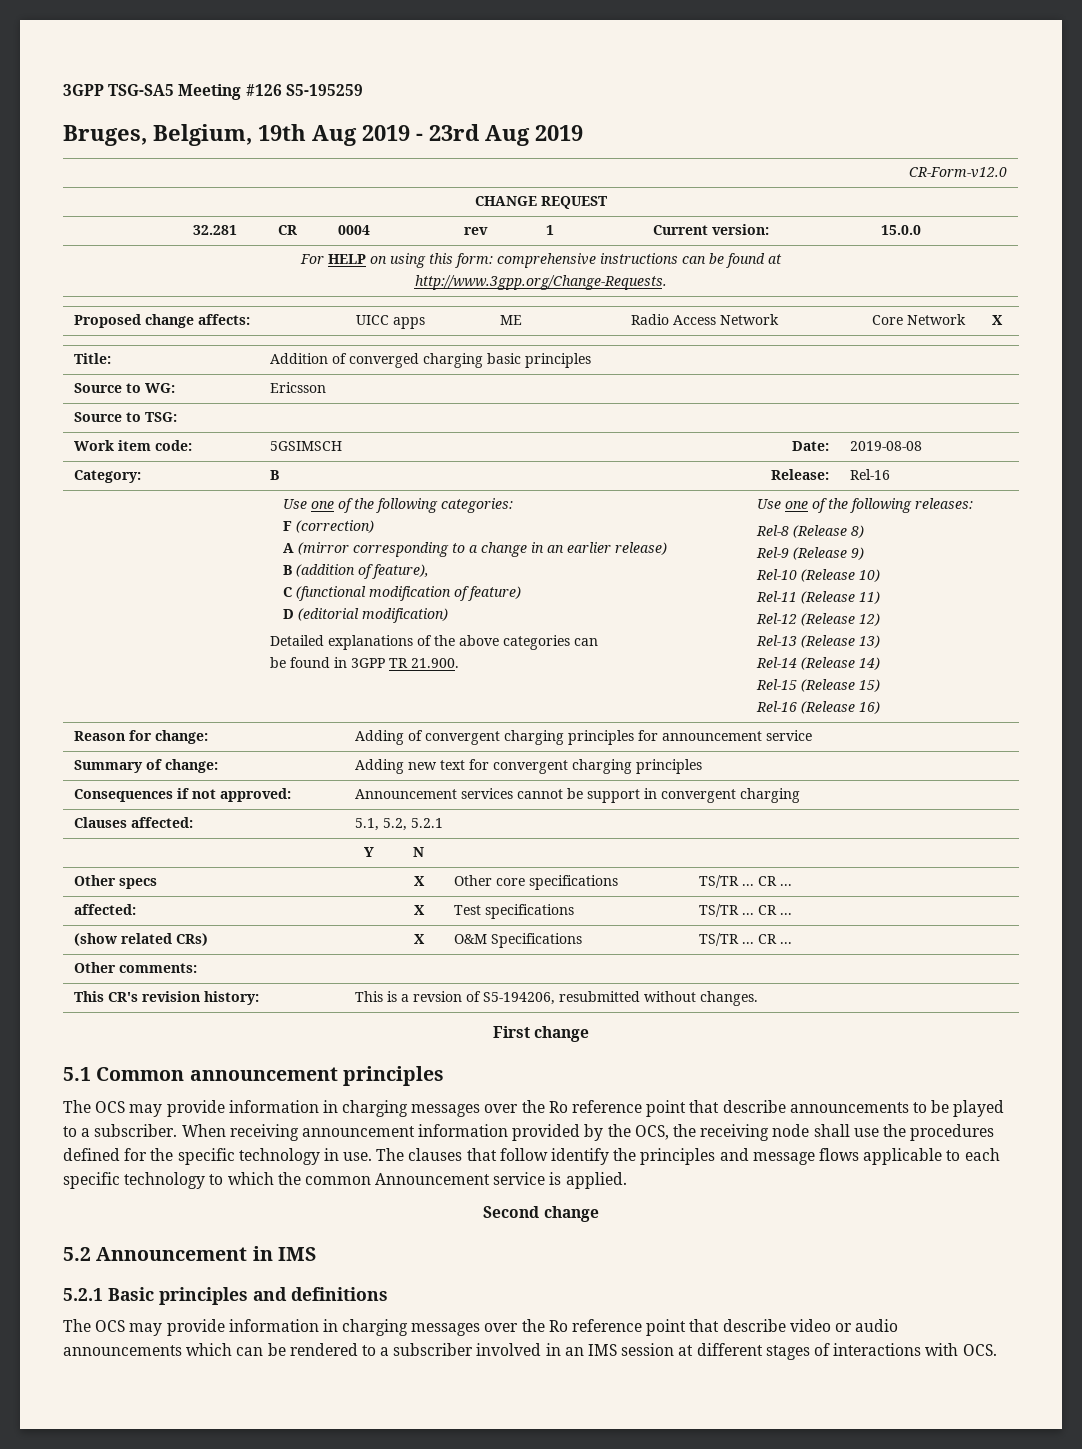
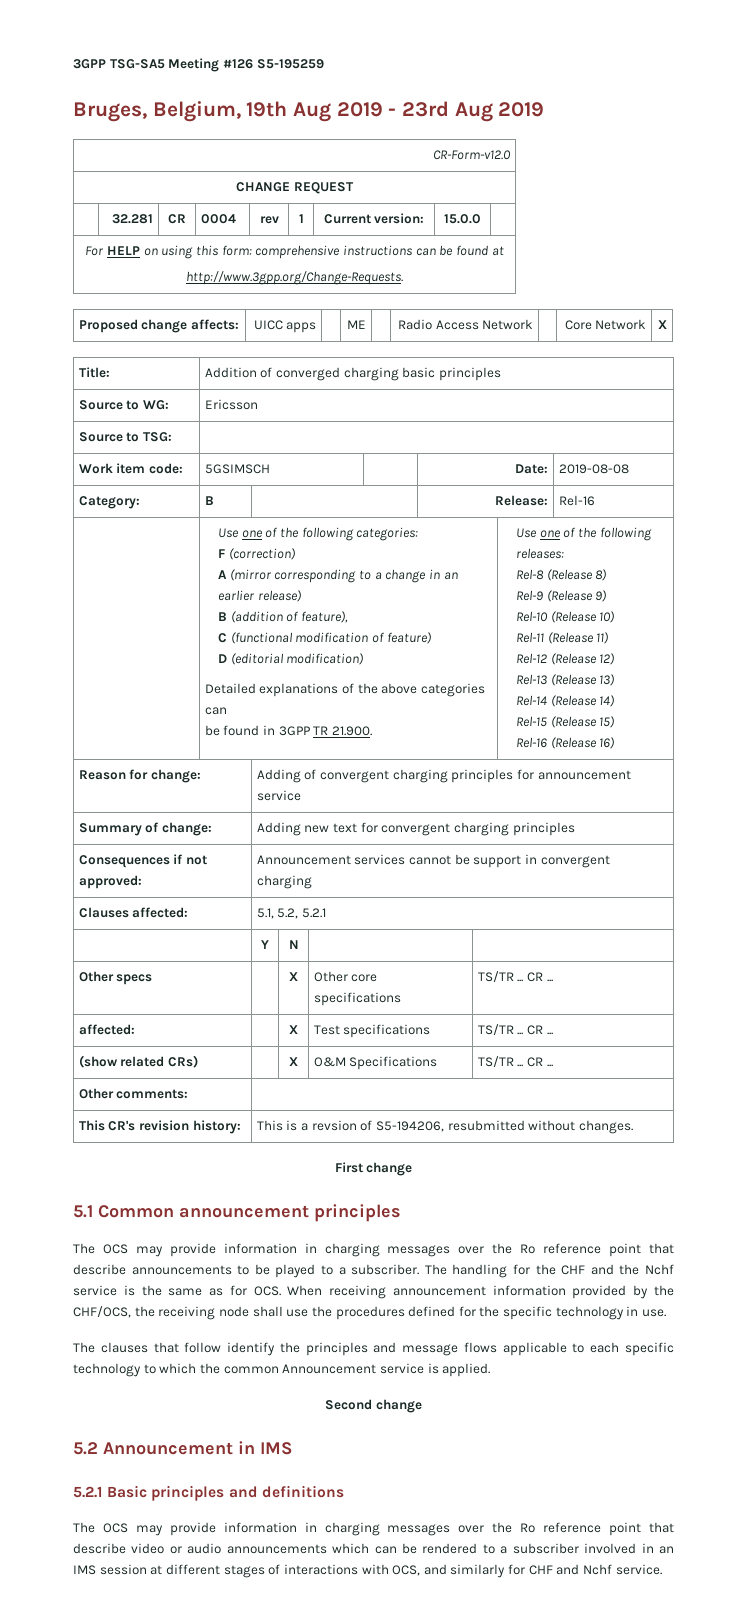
(178, 1130) none -> [424,1264,675,1278] [73,1285,281,1296] The handling for the CHF and the Nchf service is the same as for OCS.
[634,1125,669,1140] OCS, -> [73,1306,131,1318] CHF/OCS,
(373, 1156) none -> (667, 1313) //
[962,1344,997,1356] OCS. -> [392,1564,662,1578] OCS, and similarly for CHF and Nchf service.

